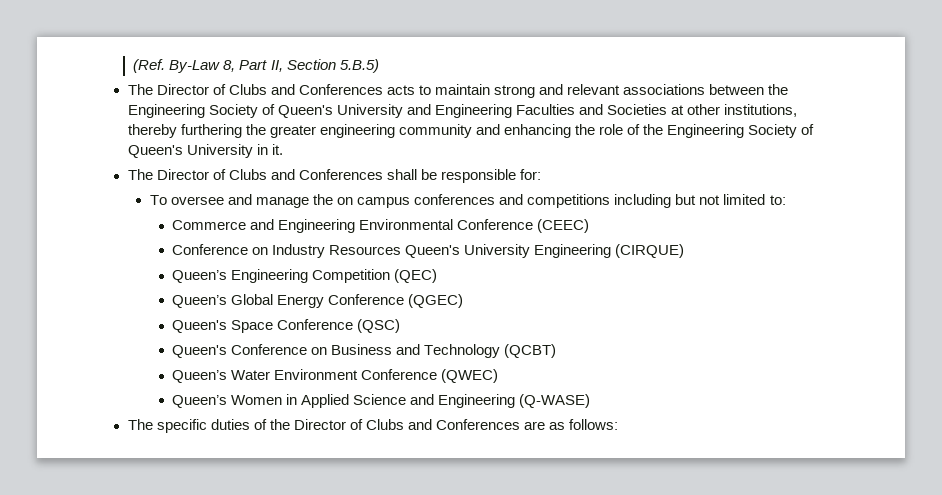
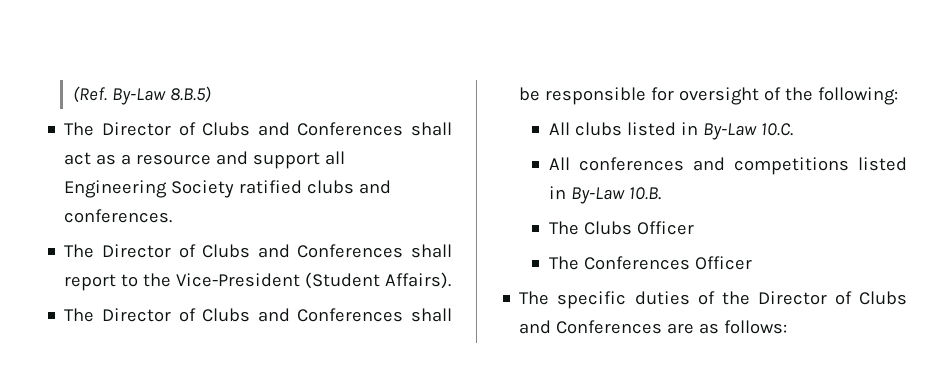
[223,59,379,73] [127,84,789,98] [127,104,798,118] [127,124,815,138] [127,144,283,158] 8, Part II, Section 5.B.5) // The Director of Clubs and Conferences acts to maintain strong and relevant associations between the Engineering Society of Queen's University and Engineering Faculties and Societies at other institutions, thereby furthering the greater engineering community and enhancing the role of the Engineering Society of Queen's University in it. -> [170,86,212,103] [64,122,452,136] [64,151,346,169] [64,180,392,198] [64,209,173,223] [64,244,452,258] [64,272,452,291] 8.B.5) // The Director of Clubs and Conferences shall act as a resource and support all Engineering Society ratified clubs and conferences. // The Director of Clubs and Conferences shall report to the Vice-President (Student Affairs).
[519,169,541,180] [149,194,786,208] [172,219,590,233] [172,244,685,258] [172,269,438,283] [172,294,464,308] [172,319,401,333] [172,344,557,358] [172,369,499,383] [172,394,591,408] for: // To oversee and manage the on campus conferences and competitions including but not limited to: // Commerce and Engineering Environmental Conference (CEEC) // Conference on Industry Resources Queen's University Engineering (CIRQUE) // Queen’s Engineering Competition (QEC) // Queen’s Global Energy Conference (QGEC) // Queen's Space Conference (QSC) // Queen's Conference on Business and Technology (QCBT) // Queen’s Water Environment Conference (QWEC) // Queen’s Women in Applied Science and Engineering (Q-WASE) -> [651,87,899,105] [548,122,793,140] [548,157,907,175] [548,186,661,204] [548,221,694,235] [548,256,752,270] for oversight of the following: // All clubs listed in By-Law 10.C. // All conferences and competitions listed in By-Law 10.B. // The Clubs Officer // The Conferences Officer

